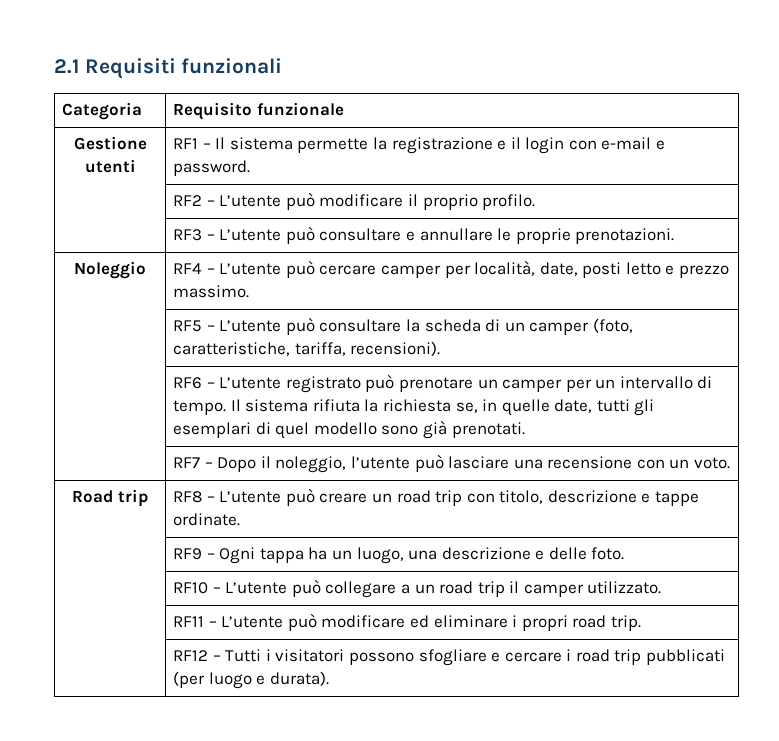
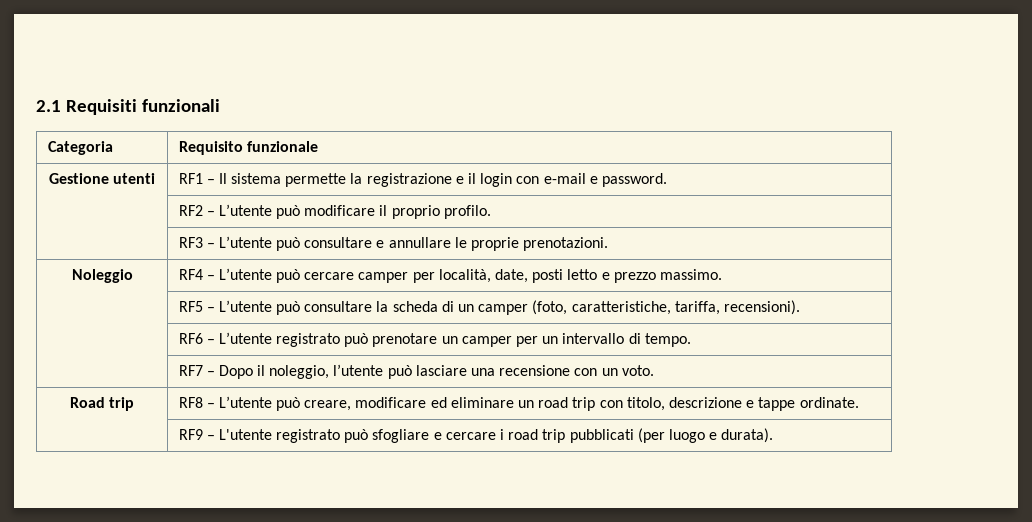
[230,399,655,416] [172,420,525,439] Il sistema rifiuta la richiesta se, in quelle date, tutti gli esemplari di quel modello sono già prenotati. -> (691, 340) none
[319,493,368,503] creare -> [304,397,514,411] creare, modificare ed eliminare
[219,547,625,564] [172,579,662,598] [172,613,641,631] [172,649,414,665] Ogni tappa ha un luogo, una descrizione e delle foto. // | RF10 – L’utente può collegare a un road trip il camper utilizzato. // | RF11 – L’utente può modificare ed eliminare i propri road trip. // | RF12 – Tutti i visitatori possono -> [218,429,369,443] L'utente registrato può

